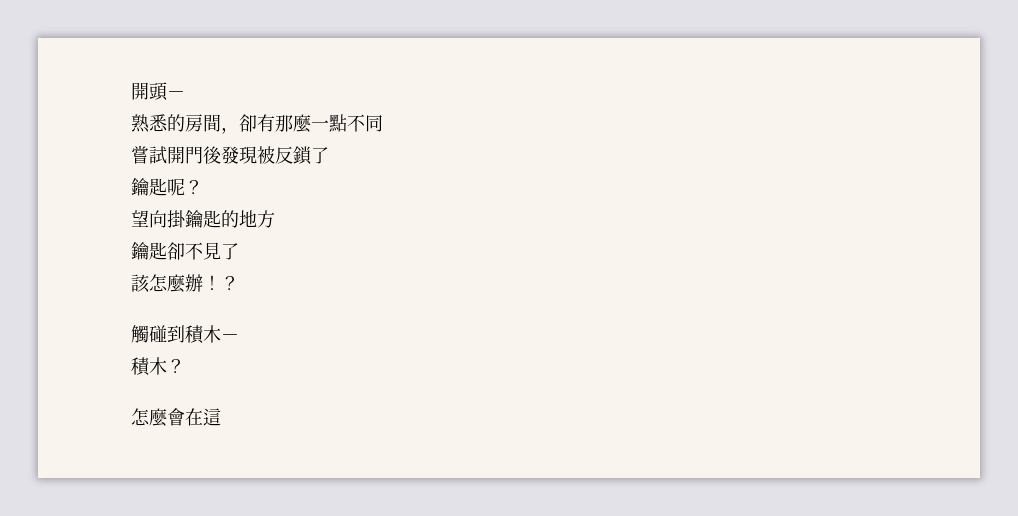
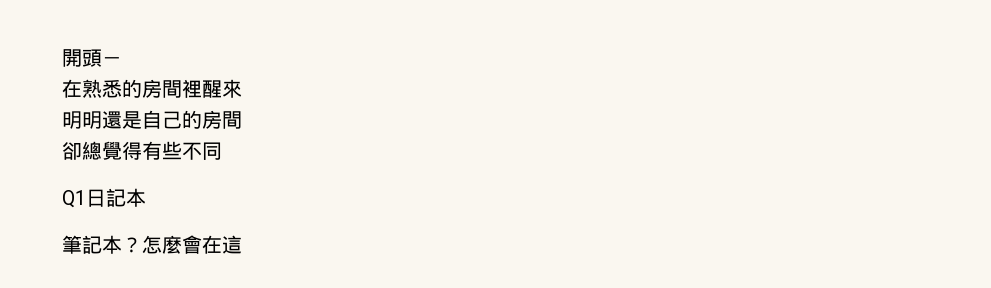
(185, 94) none -> [62,79,82,98] 在
[221,114,383,134] [131,145,329,165] [131,178,203,196] [131,210,275,228] [131,242,239,260] [131,274,239,293] [131,325,239,344] [131,357,185,376] ，卻有那麼一點不同 // 嘗試開門後發現被反鎖了 // 鑰匙呢？ // 望向掛鑰匙的地方 // 鑰匙卻不見了 // 該怎麼辦！？ // 觸碰到積木－ // 積木？ // -> [182,79,242,98] [62,110,242,129] [62,141,222,160] [62,188,146,208] [62,235,142,254] 裡醒來 // 明明還是自己的房間 // 卻總覺得有些不同 // Q1日記本 // 筆記本？

